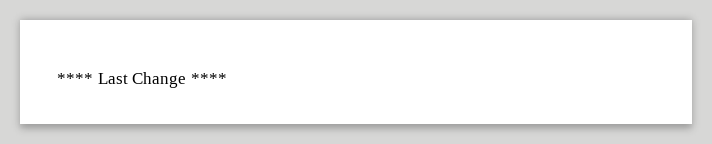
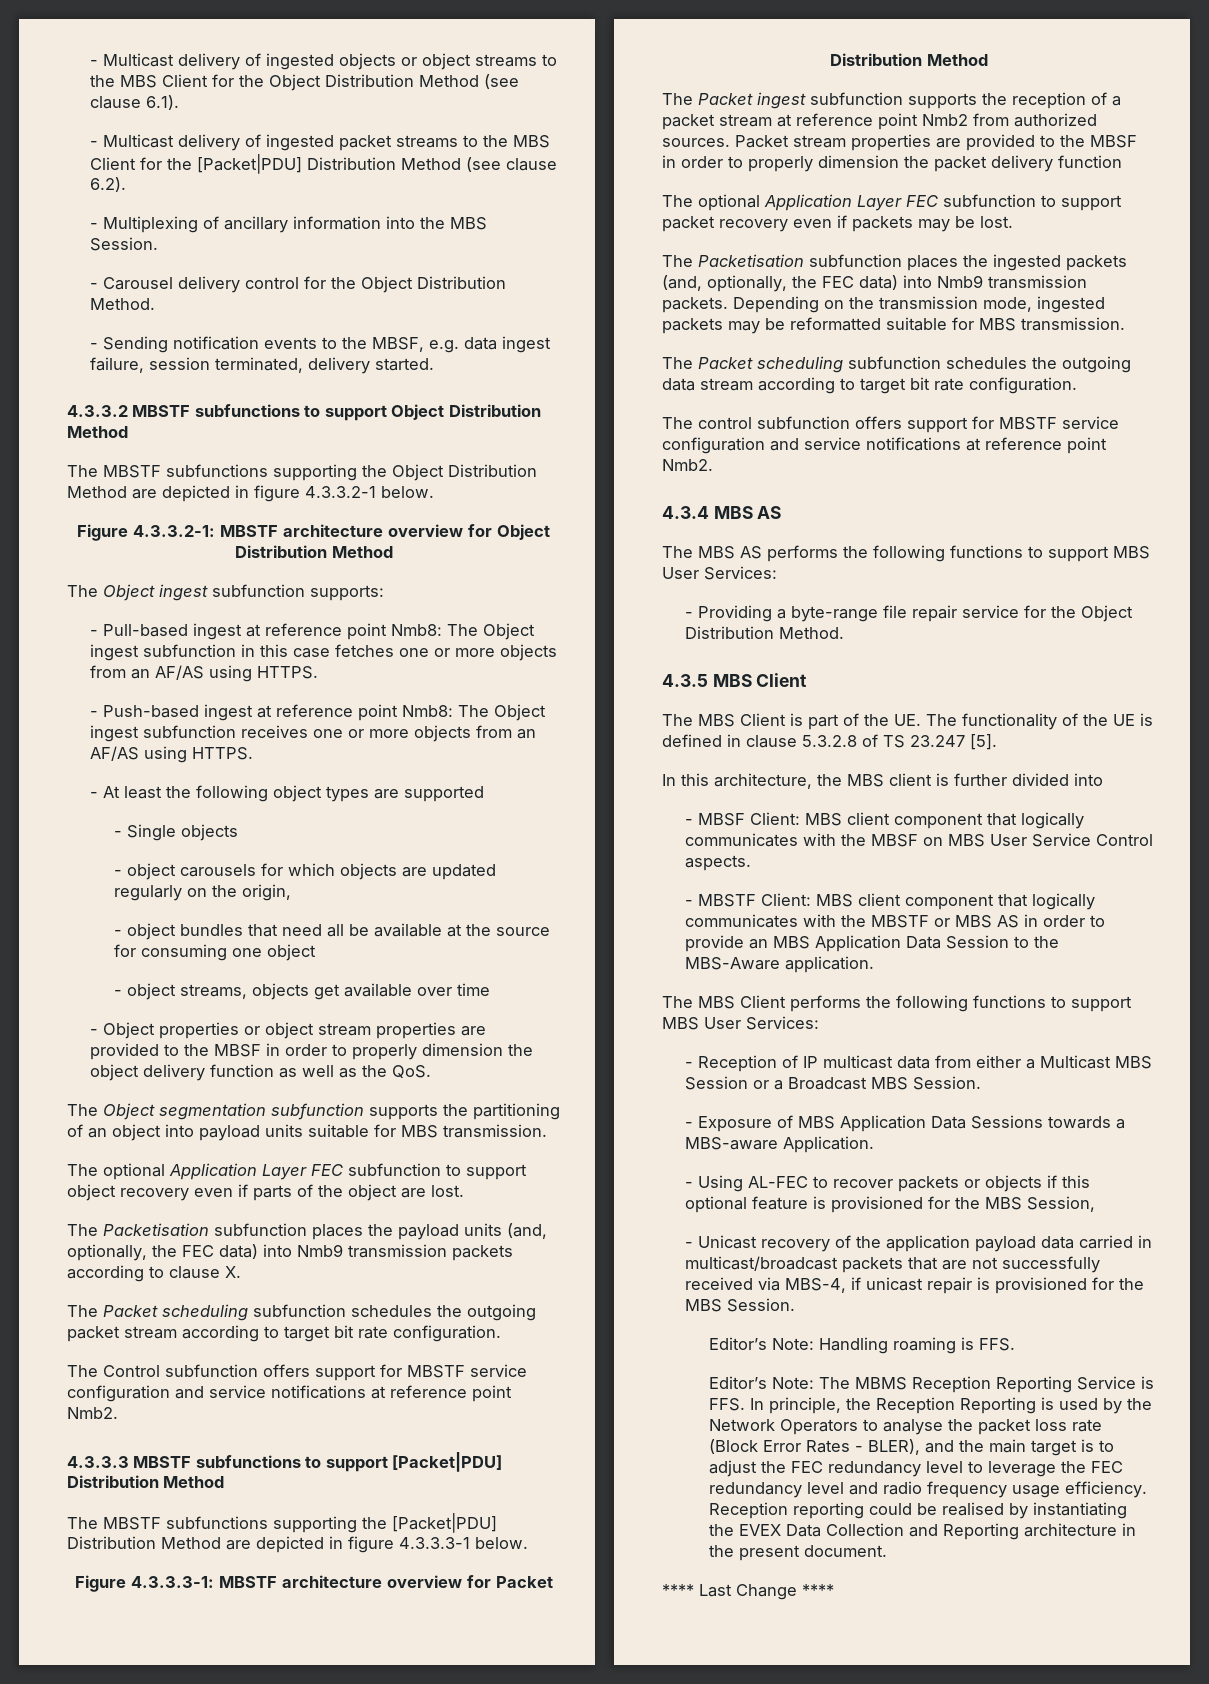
(57, 78) none -> [90,53,558,70] [90,74,520,91] [90,95,180,110] [90,134,551,151] [90,154,558,174] [90,177,127,192] [90,216,488,233] [90,237,159,251] [90,276,507,293] [90,298,156,310] [90,336,552,353] [90,357,435,374] [67,404,541,421] [67,426,128,438] [67,464,537,481] [67,485,434,502] [77,524,550,541] [234,545,393,558] [67,584,384,601] [90,623,536,640] [90,644,558,661] [90,665,319,682] [90,704,547,721] [90,725,537,742] [90,746,254,763] [90,785,485,802] [113,824,238,841] [113,863,496,880] [113,884,291,901] [113,923,550,940] [113,944,316,961] [113,983,490,1000] [90,1022,487,1039] [90,1043,534,1060] [90,1064,432,1081] [67,1103,560,1120] [67,1124,547,1141] [67,1163,527,1180] [67,1184,464,1201] [67,1223,547,1240] [67,1244,513,1261] [67,1265,241,1282] [67,1304,536,1321] [67,1325,501,1342] [67,1364,527,1381] [67,1385,512,1402] [67,1407,118,1419] [67,1452,503,1472] [67,1475,225,1488] [67,1513,497,1533] [67,1536,528,1553] [74,1575,553,1592] [829,53,988,66] [662,92,1121,109] [662,113,1097,130] [662,134,1137,151] [662,155,1122,172] [662,194,1122,211] [662,215,1013,232] [662,254,1127,271] [662,275,1087,292] [662,296,1105,313] [662,317,1125,334] [662,356,1131,373] [662,377,1077,394] [662,416,1119,433] [662,437,1107,454] [662,459,713,471] [662,506,782,519] [662,545,1150,562] [662,566,777,580] [685,605,1134,622] [685,626,845,639] [662,673,808,687] [662,713,1153,730] [662,734,997,750] [662,773,1103,789] [685,812,1085,829] [685,833,1154,847] [685,855,752,871] [685,893,1096,910] [685,914,1106,928] [685,935,1060,952] [685,956,875,973] [662,995,1132,1012] [662,1016,819,1030] [685,1055,1153,1072] [685,1076,982,1090] [685,1115,1126,1132] [685,1136,875,1153] [685,1175,1091,1192] [685,1196,1096,1213] [685,1235,1153,1252] [685,1256,1101,1273] [685,1277,1145,1294] [685,1298,796,1312] [708,1337,1015,1354] [708,1376,1154,1393] [708,1397,1152,1414] [708,1419,1102,1435] [708,1439,1114,1456] [708,1460,1123,1477] [708,1481,1147,1498] [708,1502,1127,1519] [708,1523,1136,1540] [708,1545,887,1561] - Multicast delivery of ingested objects or object streams to the MBS Client for the Object Distribution Method (see clause 6.1). // - Multicast delivery of ingested packet streams to the MBS Client for the [Packet|PDU] Distribution Method (see clause 6.2). // - Multiplexing of ancillary information into the MBS Session. // - Carousel delivery control for the Object Distribution Method. // - Sending notification events to the MBSF, e.g. data ingest failure, session terminated, delivery started. // 4.3.3.2 MBSTF subfunctions to support Object Distribution Method // The MBSTF subfunctions supporting the Object Distribution Method are depicted in figure 4.3.3.2-1 below. // Figure 4.3.3.2-1: MBSTF architecture overview for Object Distribution Method // The Object ingest subfunction supports: // - Pull-based ingest at reference point Nmb8: The Object ingest subfunction in this case fetches one or more objects from an AF/AS using HTTPS. // - Push-based ingest at reference point Nmb8: The Object ingest subfunction receives one or more objects from an AF/AS using HTTPS. // - At least the following object types are supported // - Single objects // - object carousels for which objects are updated regularly on the origin, // - object bundles that need all be available at the source for consuming one object // - object streams, objects get available over time // - Object properties or object stream properties are provided to the MBSF in order to properly dimension the object delivery function as well as the QoS. // The Object segmentation subfunction supports the partitioning of an object into payload units suitable for MBS transmission. // The optional Application Layer FEC subfunction to support object recovery even if parts of the object are lost. // The Packetisation subfunction places the payload units (and, optionally, the FEC data) into Nmb9 transmission packets according to clause X. // The Packet scheduling subfunction schedules the outgoing packet stream according to target bit rate configuration. // The Control subfunction offers support for MBSTF service configuration and service notifications at reference point Nmb2. // 4.3.3.3 MBSTF subfunctions to support [Packet|PDU] Distribution Method // The MBSTF subfunctions supporting the [Packet|PDU] Distribution Method are depicted in figure 4.3.3.3-1 below. // Figure 4.3.3.3-1: MBSTF architecture overview for Packet Distribution Method // The Packet ingest subfunction supports the reception of a packet stream at reference point Nmb2 from authorized sources. Packet stream properties are provided to the MBSF in order to properly dimension the packet delivery function // The optional Application Layer FEC subfunction to support packet recovery even if packets may be lost. // The Packetisation subfunction places the ingested packets (and, optionally, the FEC data) into Nmb9 transmission packets. Depending on the transmission mode, ingested packets may be reformatted suitable for MBS transmission. // The Packet scheduling subfunction schedules the outgoing data stream according to target bit rate configuration. // The control subfunction offers support for MBSTF service configuration and service notifications at reference point Nmb2. // 4.3.4 MBS AS // The MBS AS performs the following functions to support MBS User Services: // - Providing a byte-range file repair service for the Object Distribution Method. // 4.3.5 MBS Client // The MBS Client is part of the UE. The functionality of the UE is defined in clause 5.3.2.8 of TS 23.247 [5]. // In this architecture, the MBS client is further divided into // - MBSF Client: MBS client component that logically communicates with the MBSF on MBS User Service Control aspects. // - MBSTF Client: MBS client component that logically communicates with the MBSTF or MBS AS in order to provide an MBS Application Data Session to the MBS-Aware application. // The MBS Client performs the following functions to support MBS User Services: // - Reception of IP multicast data from either a Multicast MBS Session or a Broadcast MBS Session. // - Exposure of MBS Application Data Sessions towards a MBS-aware Application. // - Using AL-FEC to recover packets or objects if this optional feature is provisioned for the MBS Session, // - Unicast recovery of the application payload data carried in multicast/broadcast packets that are not successfully received via MBS-4, if unicast repair is provisioned for the MBS Session. // Editor’s Note: Handling roaming is FFS. // Editor’s Note: The MBMS Reception Reporting Service is FFS. In principle, the Reception Reporting is used by the Network Operators to analyse the packet loss rate (Block Error Rates - BLER), and the main target is to adjust the FEC redundancy level to leverage the FEC redundancy level and radio frequency usage efficiency. Reception reporting could be realised by instantiating the EVEX Data Collection and Reporting architecture in the present document. //

